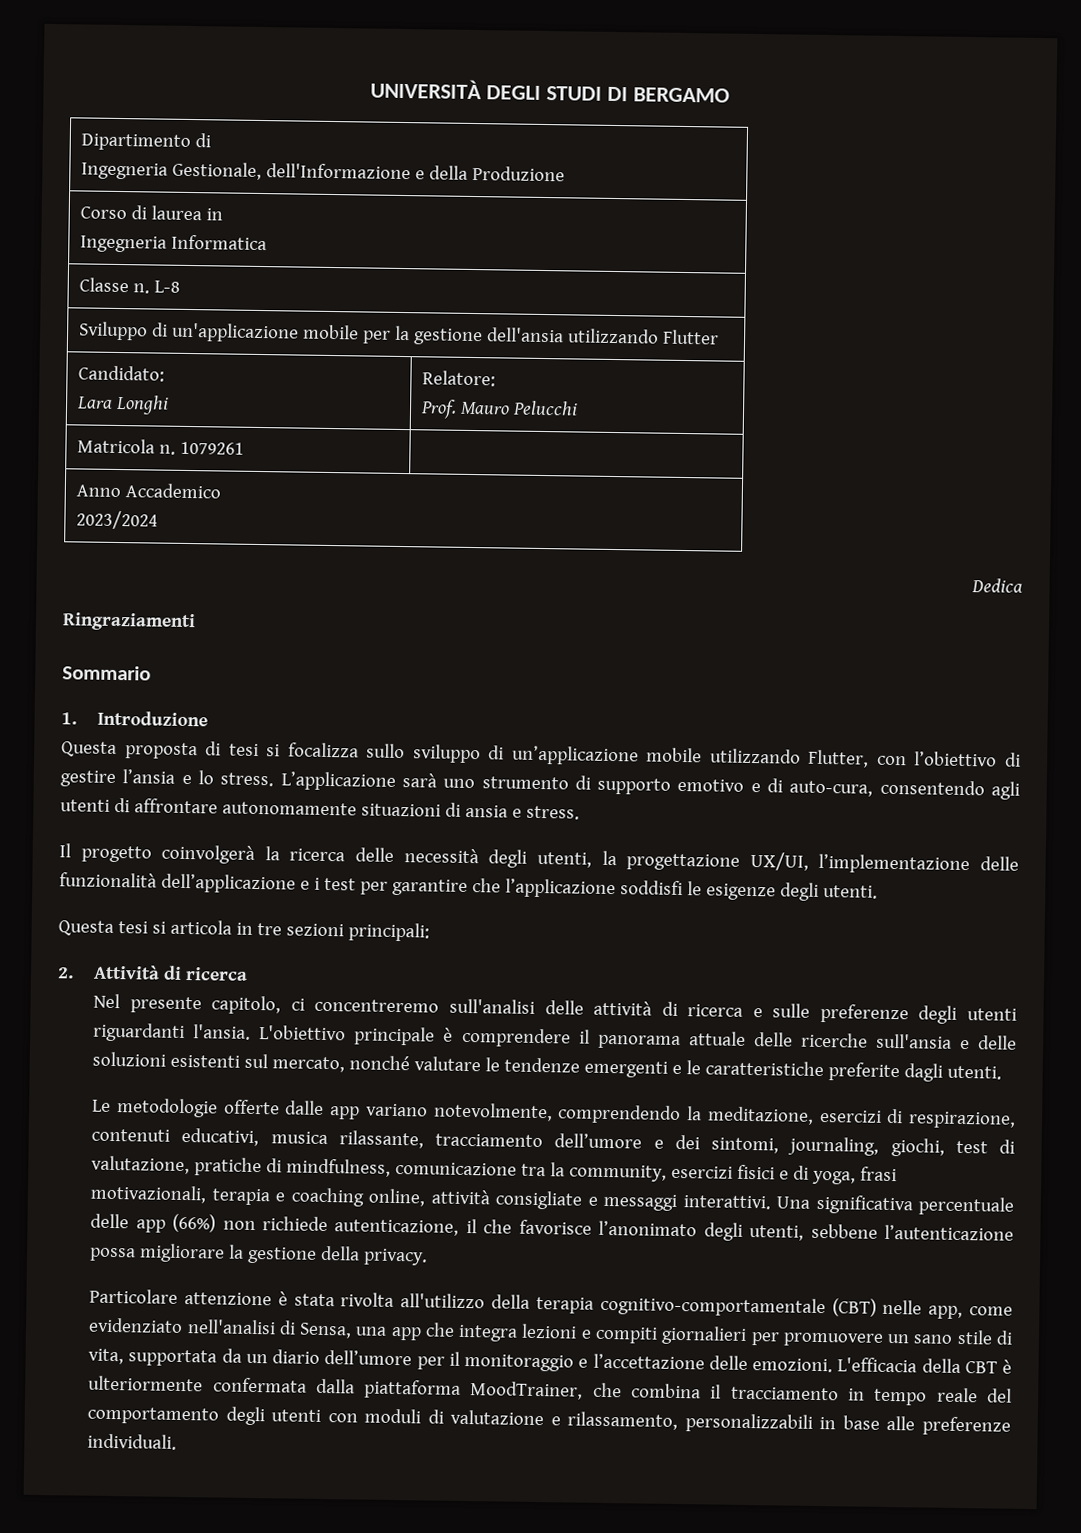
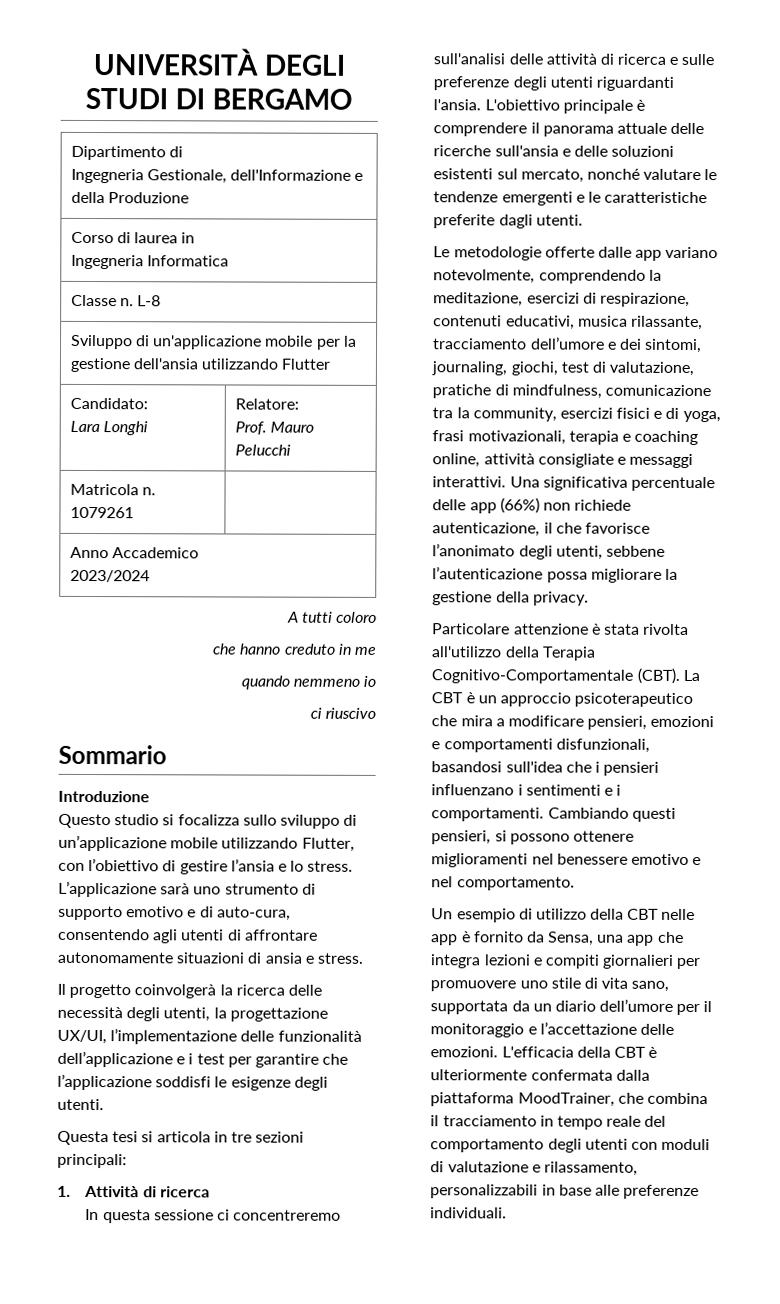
[971,578,1023,593] [62,612,196,632] Dedica // Ringraziamenti -> [286,611,377,623] [212,643,377,655] [240,675,376,690] [309,707,376,719] A tutti coloro // che hanno creduto in me // quando nemmeno io // ci riuscivo
[61,712,77,725] 1. -> (167, 754) none
[61,741,259,760] Questa proposta di tesi -> [58,813,160,829] Questo studio
[57,967,74,979] 2. -> [57,1185,71,1197] 1.
[93,993,282,1015] Nel presente capitolo, -> [85,1208,214,1224] In questa sessione
[535,1295,1013,1320] [88,1317,296,1335] terapia cognitivo-comportamentale (CBT) nelle app, come evidenziato nell'analisi di -> [541,646,596,661] [431,667,700,684] [431,692,694,708] [431,715,715,730] [431,738,650,753] [431,761,660,776] [431,784,622,796] [431,807,676,822] [431,830,634,845] [431,853,702,868] [431,876,575,891] [431,908,696,923] [431,931,545,946] Terapia Cognitivo-Comportamentale (CBT). La CBT è un approccio psicoterapeutico che mira a modificare pensieri, emozioni e comportamenti disfunzionali, basandosi sull'idea che i pensieri influenzano i sentimenti e i comportamenti. Cambiando questi pensieri, si possono ottenere miglioramenti nel benessere emotivo e nel comportamento. // Un esempio di utilizzo della CBT nelle app è fornito da
[887,1329,1013,1345] [88,1348,125,1365] un sano stile di vita, -> [519,977,670,992] uno stile di vita sano,

